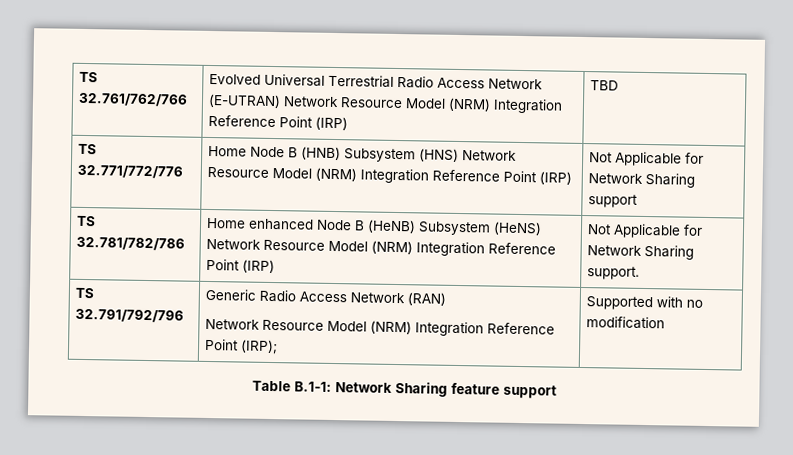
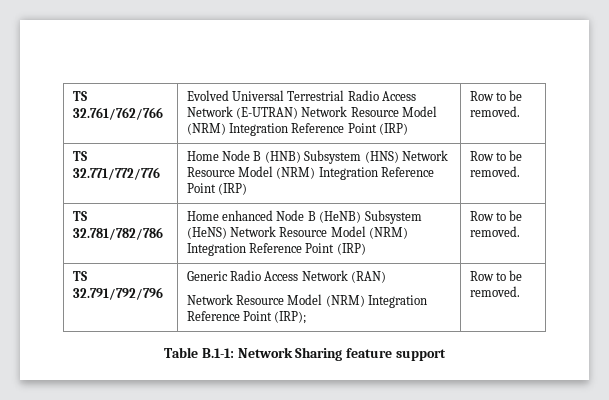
[590,80,620,91] TBD -> [469,90,523,101] [469,106,520,117] Row to be removed.
[589,151,705,167] [588,172,696,188] [588,194,639,208] Not Applicable for Network Sharing support -> [469,150,523,161] [469,166,520,177] Row to be removed.
[587,223,704,239] [587,244,695,260] [587,266,641,280] Not Applicable for Network Sharing support. -> [469,210,523,221] [469,226,520,237] Row to be removed.
[586,296,704,311] [586,316,666,330] Supported with no modification -> [469,270,523,281] [469,286,520,297] Row to be removed.

